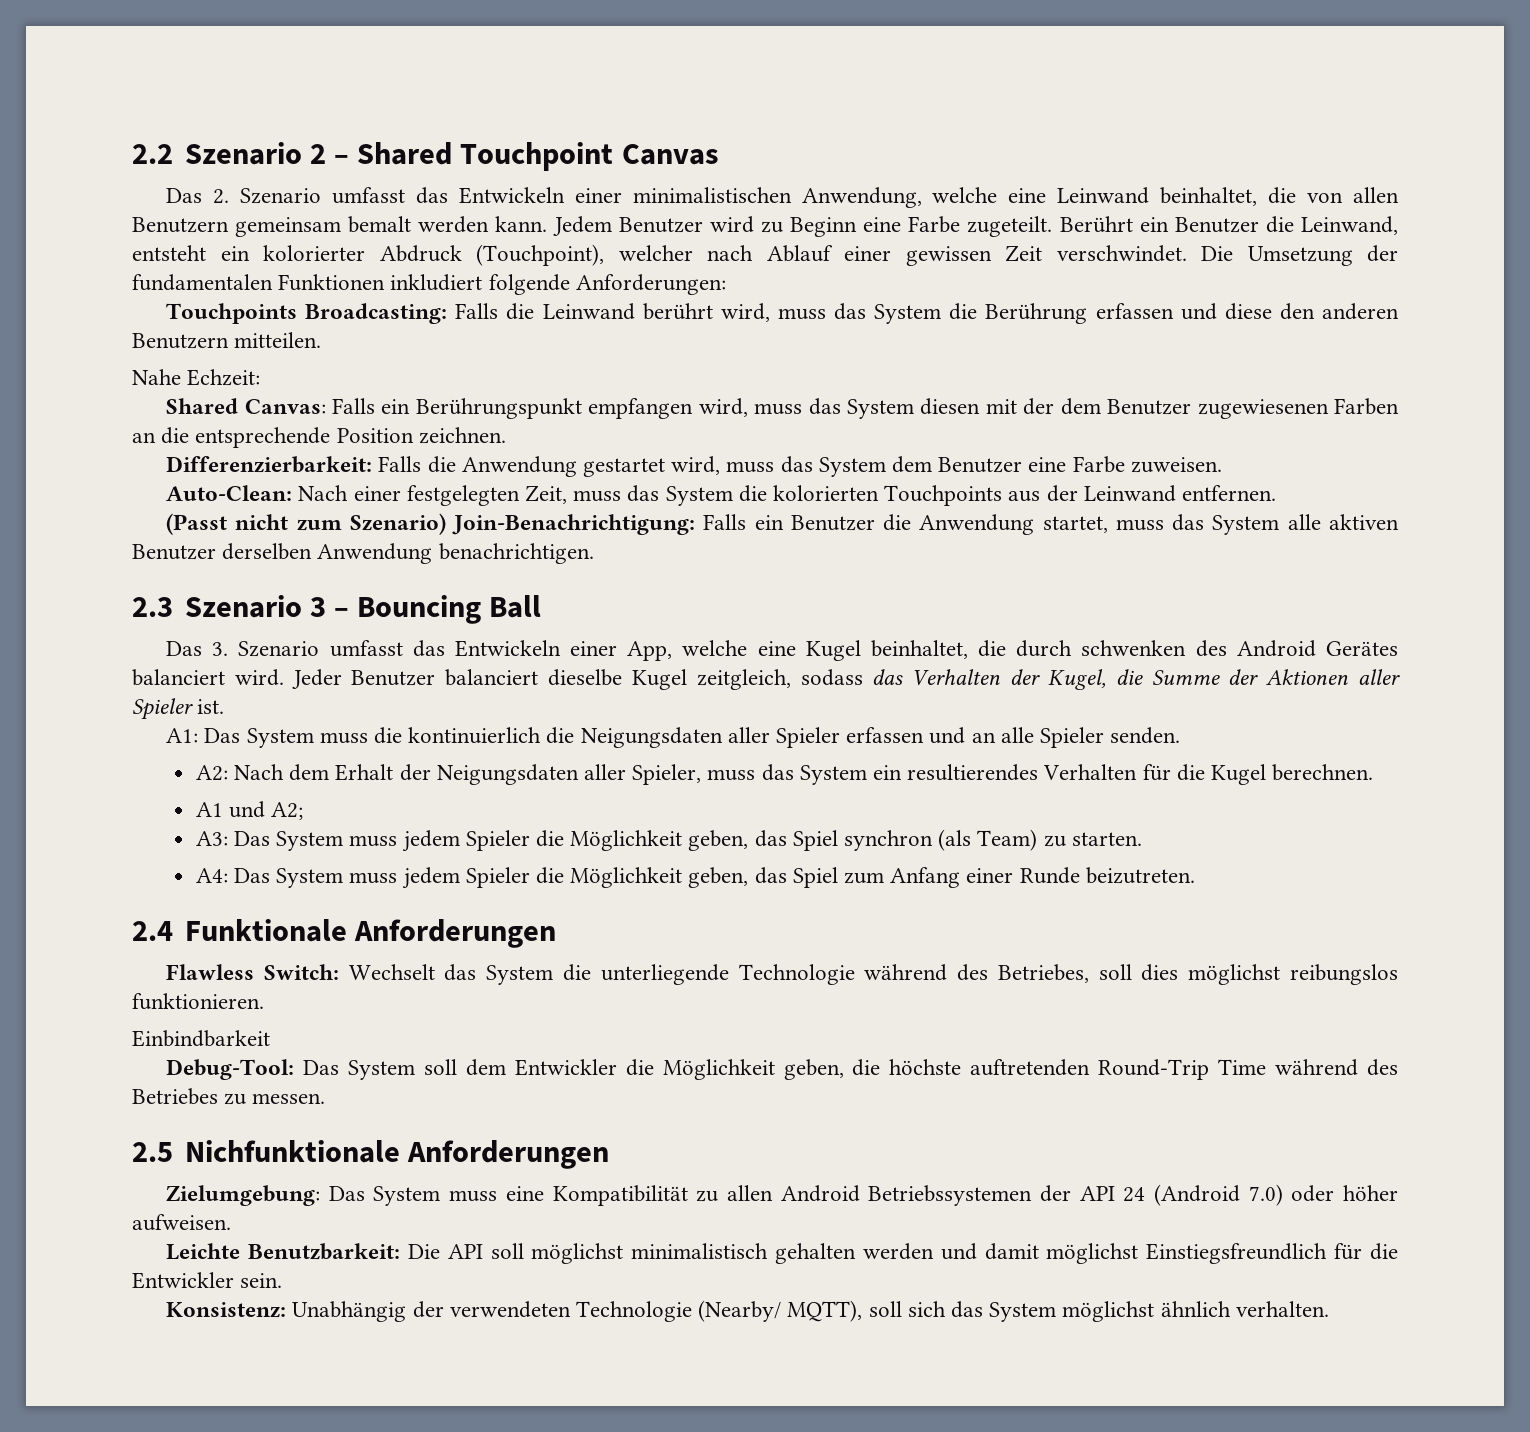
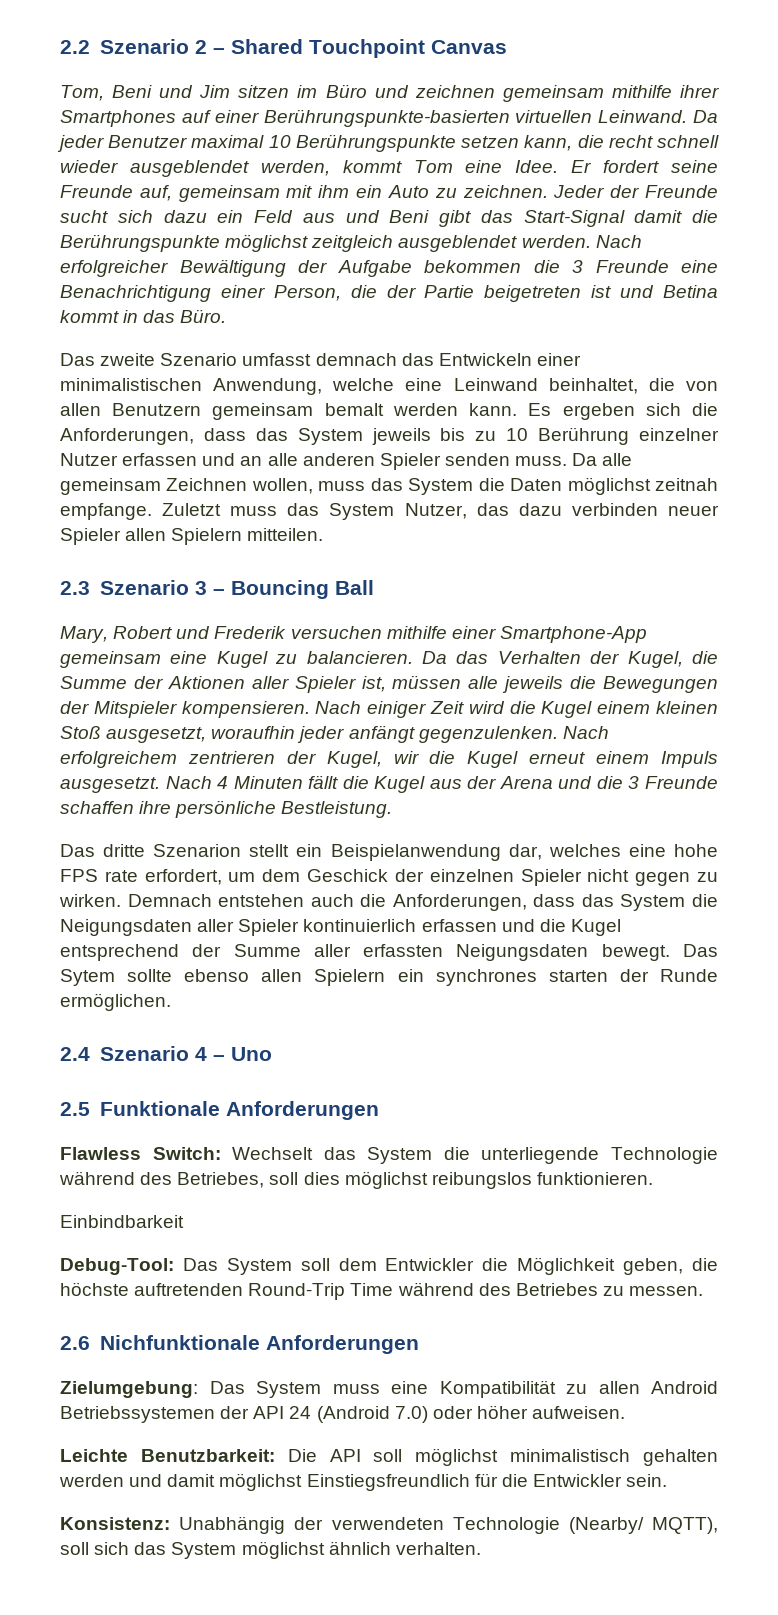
[166,187,405,204] // Das 2. Szenario umfasst -> [60,84,719,102] [60,109,718,127] [57,134,719,152] [60,160,719,177] [60,185,718,202] [60,210,718,227] [60,234,642,252] [60,259,718,277] [60,285,719,302] [60,309,227,323] [60,353,397,366] // Tom, Beni und Jim sitzen im Büro und zeichnen gemeinsam mithilfe ihrer Smartphones auf einer Berührungspunkte-basierten virtuellen Leinwand. Da jeder Benutzer maximal 10 Berührungspunkte setzen kann, die recht schnell wieder ausgeblendet werden, kommt Tom eine Idee. Er fordert seine Freunde auf, gemeinsam mit ihm ein Auto zu zeichnen. Jeder der Freunde sucht sich dazu ein Feld aus und Beni gibt das Start-Signal damit die Berührungspunkte möglichst zeitgleich ausgeblendet werden. Nach erfolgreicher Bewältigung der Aufgabe bekommen die 3 Freunde eine Benachrichtigung einer Person, die der Partie beigetreten ist und Betina kommt in das Büro. // Das zweite Szenario umfasst demnach
[552,216,1398,237] [132,244,1398,266] [132,274,726,295] [166,303,1399,324] [132,332,322,349] [132,369,261,386] [166,398,1399,419] [132,427,506,448] [166,456,1222,477] [166,485,1277,506] [166,513,1399,535] [132,543,594,564] Jedem Benutzer wird zu Beginn eine Farbe zugeteilt. Berührt ein Benutzer die Leinwand, entsteht ein kolorierter Abdruck (Touchpoint), welcher nach Ablauf einer gewissen Zeit verschwindet. Die Umsetzung der fundamentalen Funktionen inkludiert folgende Anforderungen: // Touchpoints Broadcasting: Falls die Leinwand berührt wird, muss das System die Berührung erfassen und diese den anderen Benutzern mitteilen. // Nahe Echzeit: // Shared Canvas: Falls ein Berührungspunkt empfangen wird, muss das System diesen mit der dem Benutzer zugewiesenen Farben an die entsprechende Position zeichnen. // Differenzierbarkeit: Falls die Anwendung gestartet wird, muss das System dem Benutzer eine Farbe zuweisen. // Auto-Clean: Nach einer festgelegten Zeit, muss das System die kolorierten Touchpoints aus der Leinwand entfernen. // (Passt nicht zum Szenario) Join-Benachrichtigung: Falls ein Benutzer die Anwendung startet, muss das System alle aktiven Benutzer derselben Anwendung benachrichtigen. -> [528,403,718,420] [60,427,720,445] [60,453,633,470] [60,477,719,495] [60,503,720,520] [60,528,324,545] Es ergeben sich die Anforderungen, dass das System jeweils bis zu 10 Berührung einzelner Nutzer erfassen und an alle anderen Spieler senden muss. Da alle gemeinsam Zeichnen wollen, muss das System die Daten möglichst zeitnah empfange. Zuletzt muss das System Nutzer, das dazu verbinden neuer Spieler allen Spielern mitteilen.
[166,640,1398,661] [132,669,863,690] Das 3. Szenario umfasst das Entwickeln einer App, welche eine Kugel beinhaltet, die durch schwenken des Android Gerätes balanciert wird. Jeder Benutzer balanciert dieselbe Kugel zeitgleich, sodass -> [60,626,647,643] [60,651,447,668] Mary, Robert und Frederik versuchen mithilfe einer Smartphone-App gemeinsam eine Kugel zu balancieren. Da
[197,699,225,714] [166,727,542,748] ist. // A1: Das System muss die kontinuierlich -> [361,675,718,693] [60,701,718,718] [60,725,609,743] [60,751,718,768] [60,775,719,793] [60,800,393,818] [60,844,718,861] [60,869,719,886] [59,894,686,911] ist, müssen alle jeweils die Bewegungen der Mitspieler kompensieren. Nach einiger Zeit wird die Kugel einem kleinen Stoß ausgesetzt, woraufhin jeder anfängt gegenzulenken. Nach erfolgreichem zentrieren der Kugel, wir die Kugel erneut einem Impuls ausgesetzt. Nach 4 Minuten fällt die Kugel aus der Arena und die 3 Freunde schaffen ihre persönliche Bestleistung. // Das dritte Szenarion stellt ein Beispielanwendung dar, welches eine hohe FPS rate erfordert, um dem Geschick der einzelnen Spieler nicht gegen zu wirken. Demnach entstehen auch die Anforderungen, dass das System
[846,727,1181,748] [195,764,1374,785] [195,801,304,820] [195,829,1142,852] [195,867,1195,889] [132,921,173,941] erfassen und an alle Spieler senden. // A2: Nach dem Erhalt der Neigungsdaten aller Spieler, muss das System ein resultierendes Verhalten für die Kugel berechnen. // A1 und A2; // A3: Das System muss jedem Spieler die Möglichkeit geben, das Spiel synchron (als Team) zu starten. // A4: Das System muss jedem Spieler die Möglichkeit geben, das Spiel zum Anfang einer Runde beizutreten. // 2.4 -> [303,919,621,936] [60,944,718,961] [60,969,718,986] [60,993,171,1011] [60,1046,272,1061] [60,1102,90,1116] kontinuierlich erfassen und die Kugel entsprechend der Summe aller erfassten Neigungsdaten bewegt. Das Sytem sollte ebenso allen Spielern ein synchrones starten der Runde ermöglichen. // 2.4 Szenario 4 – Uno // 2.5
[132,1142,173,1162] 2.5 -> [60,1336,90,1350] 2.6

